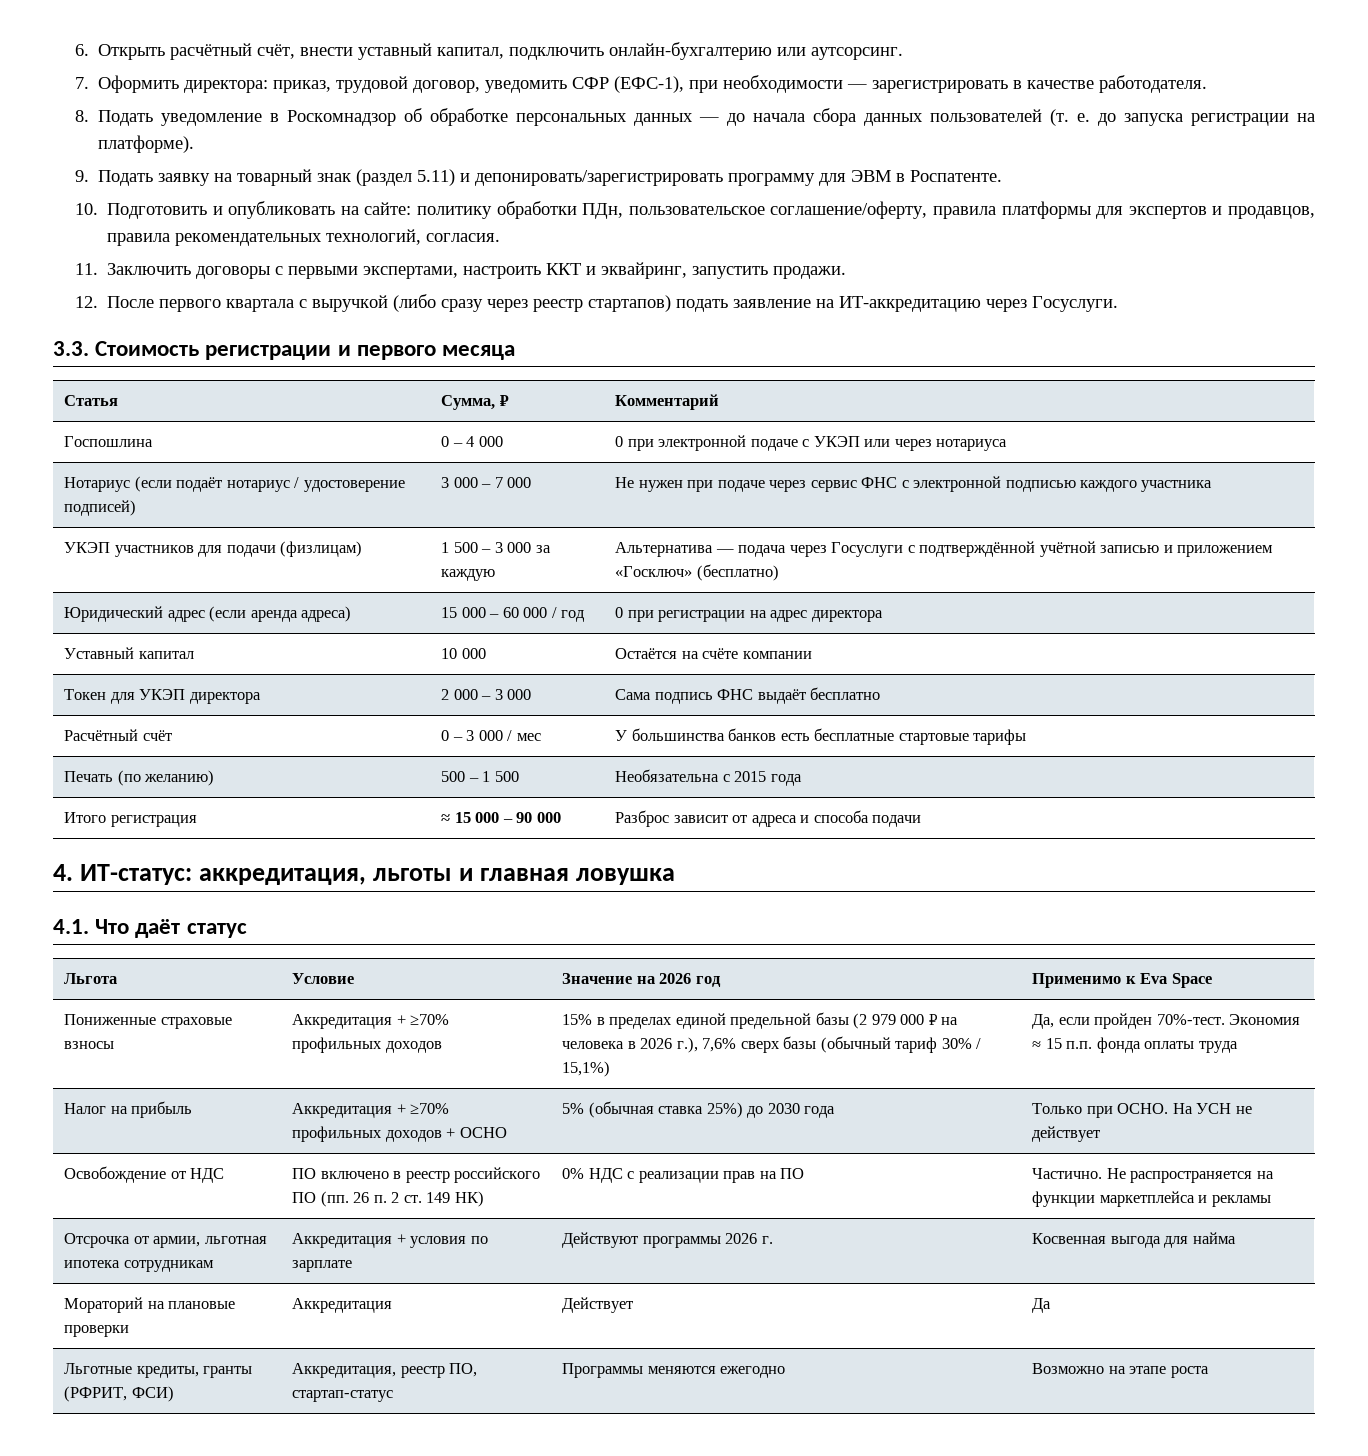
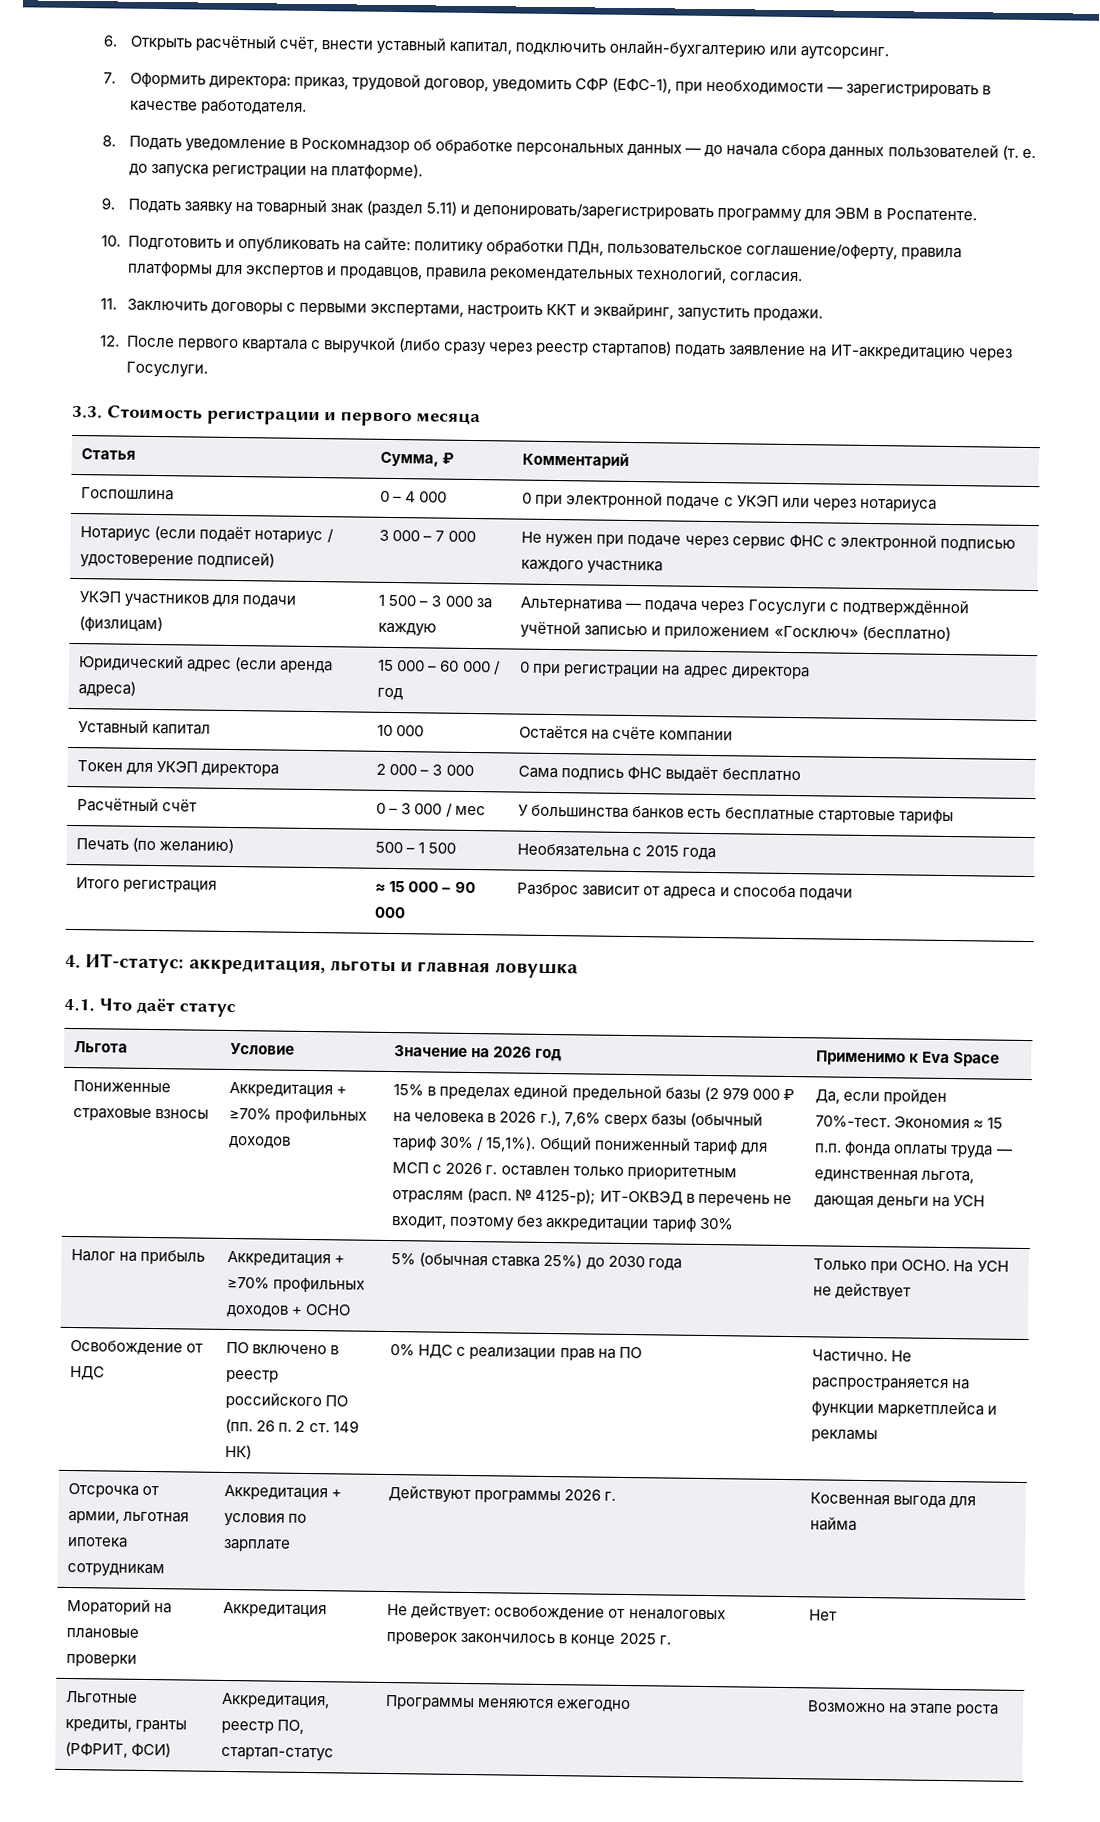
[562,1061,611,1077] 15,1%) -> [485,1135,768,1155] [392,1162,737,1181] [392,1187,792,1207] [392,1215,734,1232] 15,1%). Общий пониженный тариф для МСП с 2026 г. оставлен только приоритетным отраслям (расп. № 4125-р); ИТ-ОКВЭД в перечень не входит, поэтому без аккредитации тариф 30%
(1238, 1047) none -> [995,1148,1013,1155] [814,1169,975,1184] [814,1195,986,1209] — единственная льгота, дающая деньги на УСН
[562,1297,634,1313] [1032,1298,1052,1313] Действует | Да -> [387,1602,726,1621] [386,1632,671,1647] [809,1609,838,1621] Не действует: освобождение от неналоговых проверок закончилось в конце 2025 г. | Нет

